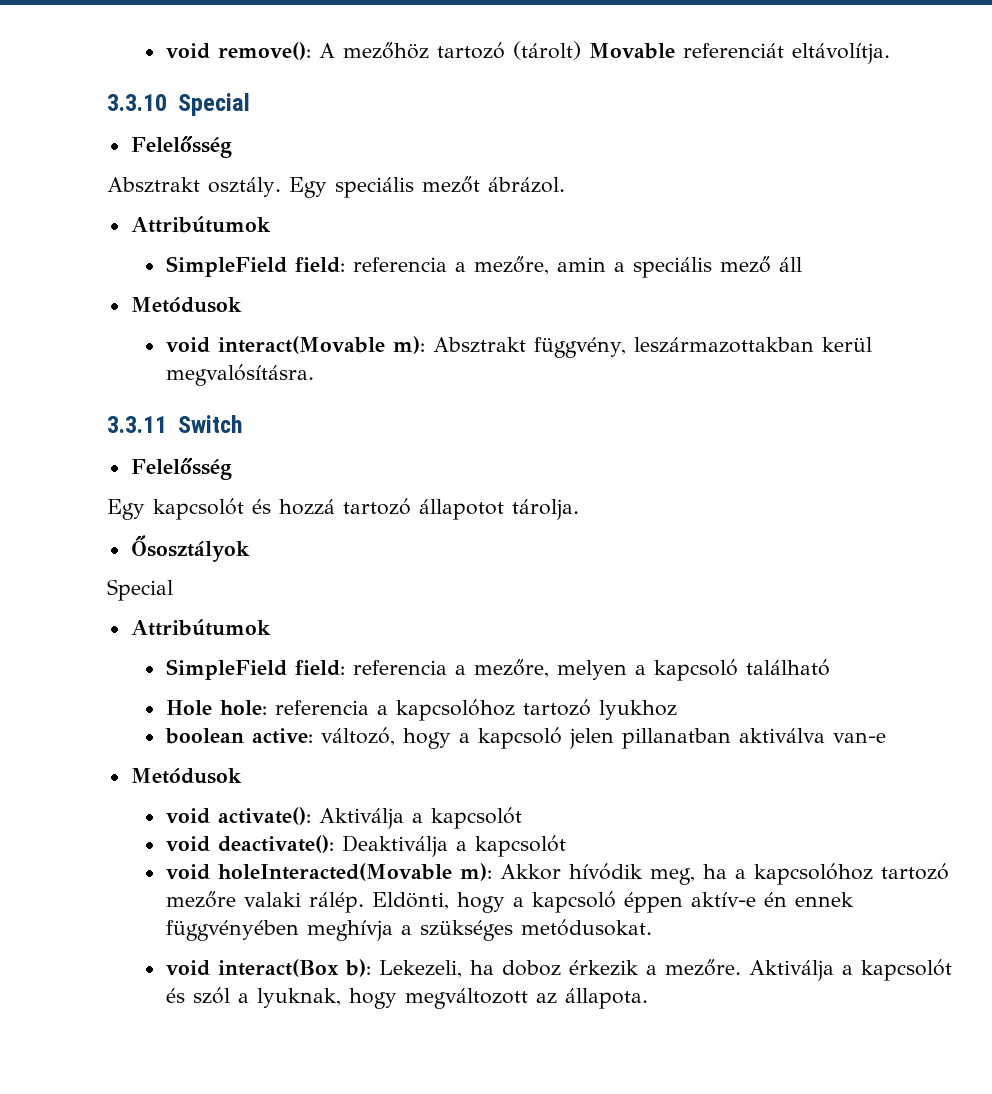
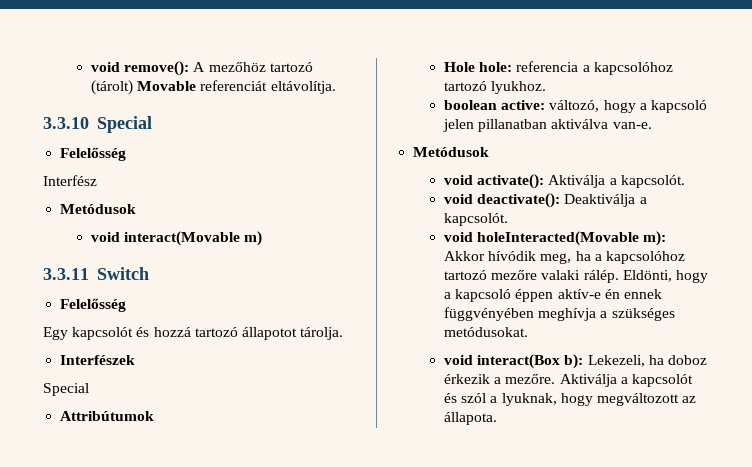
[107,176,565,198] [130,216,271,233] [165,256,802,278] [130,297,242,313] [165,336,873,358] [165,364,314,386] Absztrakt osztály. Egy speciális mezőt ábrázol. // Attribútumok // SimpleField field: referencia a mezőre, amin a speciális mező áll // Metódusok // void interact(Movable m): Absztrakt függvény, leszármazottakban kerül megvalósításra. -> [43,175,97,186] [60,204,137,214] [91,231,263,246] Interfész // Metódusok // void interact(Movable m)
[130,535,250,562] Ősosztályok -> [60,355,136,365] Interfészek
[165,659,830,681] // SimpleField field: referencia a mezőre, melyen a kapcsoló található -> (155, 416) none
[598,700,677,720] lyukhoz -> [491,81,547,94] lyukhoz.
[832,732,886,743] van-e -> [612,122,652,129] van-e.
[430,807,522,829] kapcsolót -> [620,175,685,188] kapcsolót.
[474,835,566,857] kapcsolót -> [444,213,509,226] kapcsolót.

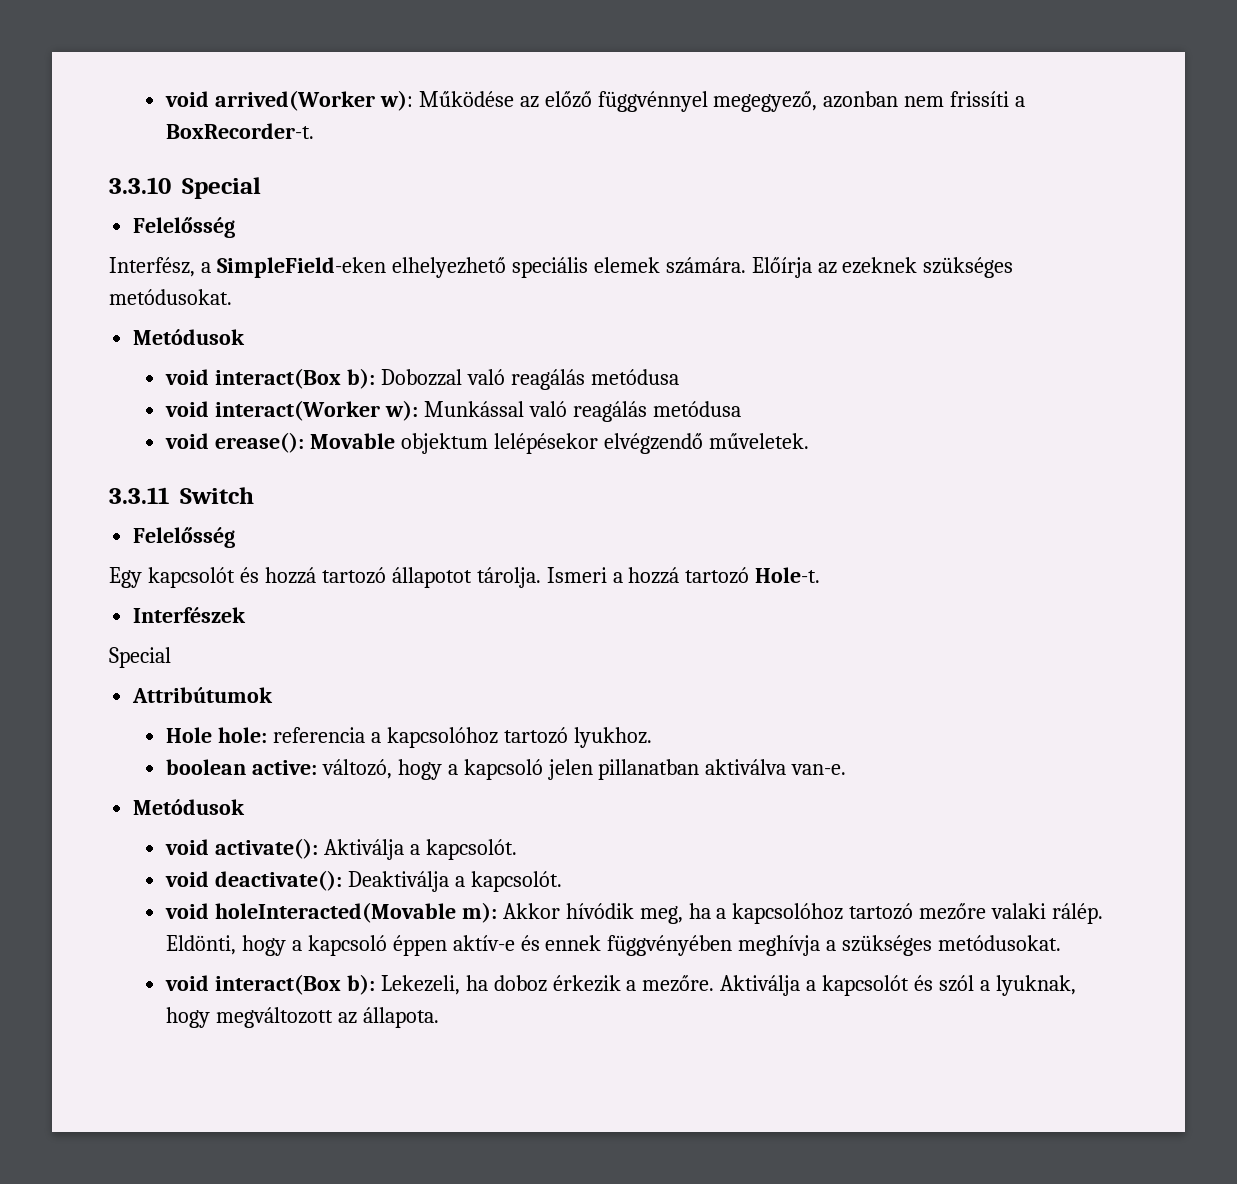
[91,61,313,76] [91,80,336,95] [43,116,152,133] [60,147,127,161] [43,175,97,186] [60,204,137,214] [91,231,263,246] void remove(): A mezőhöz tartozó (tárolt) Movable referenciát eltávolítja. // 3.3.10 Special // Felelősség // Interfész // Metódusok // void interact(Movable m) -> [164,90,1026,112] [165,123,314,139] [109,177,261,199] [133,217,236,238] [109,257,1014,278] [109,289,232,305] [133,329,246,345] [164,368,679,390] [164,400,741,422] [164,432,809,454] void arrived(Worker w): Működése az előző függvénnyel megegyező, azonban nem frissíti a BoxRecorder-t. // 3.3.10 Special // Felelősség // Interfész, a SimpleField-eken elhelyezhető speciális elemek számára. Előírja az ezeknek szükséges metódusokat. // Metódusok // void interact(Box b): Dobozzal való reagálás metódusa // void interact(Worker w): Munkással való reagálás metódusa // void erease(): Movable objektum lelépésekor elvégzendő műveletek.
(344, 333) none -> [546,567,821,584] Ismeri a hozzá tartozó Hole-t.
[604,289,620,299] én -> [520,935,540,951] és

